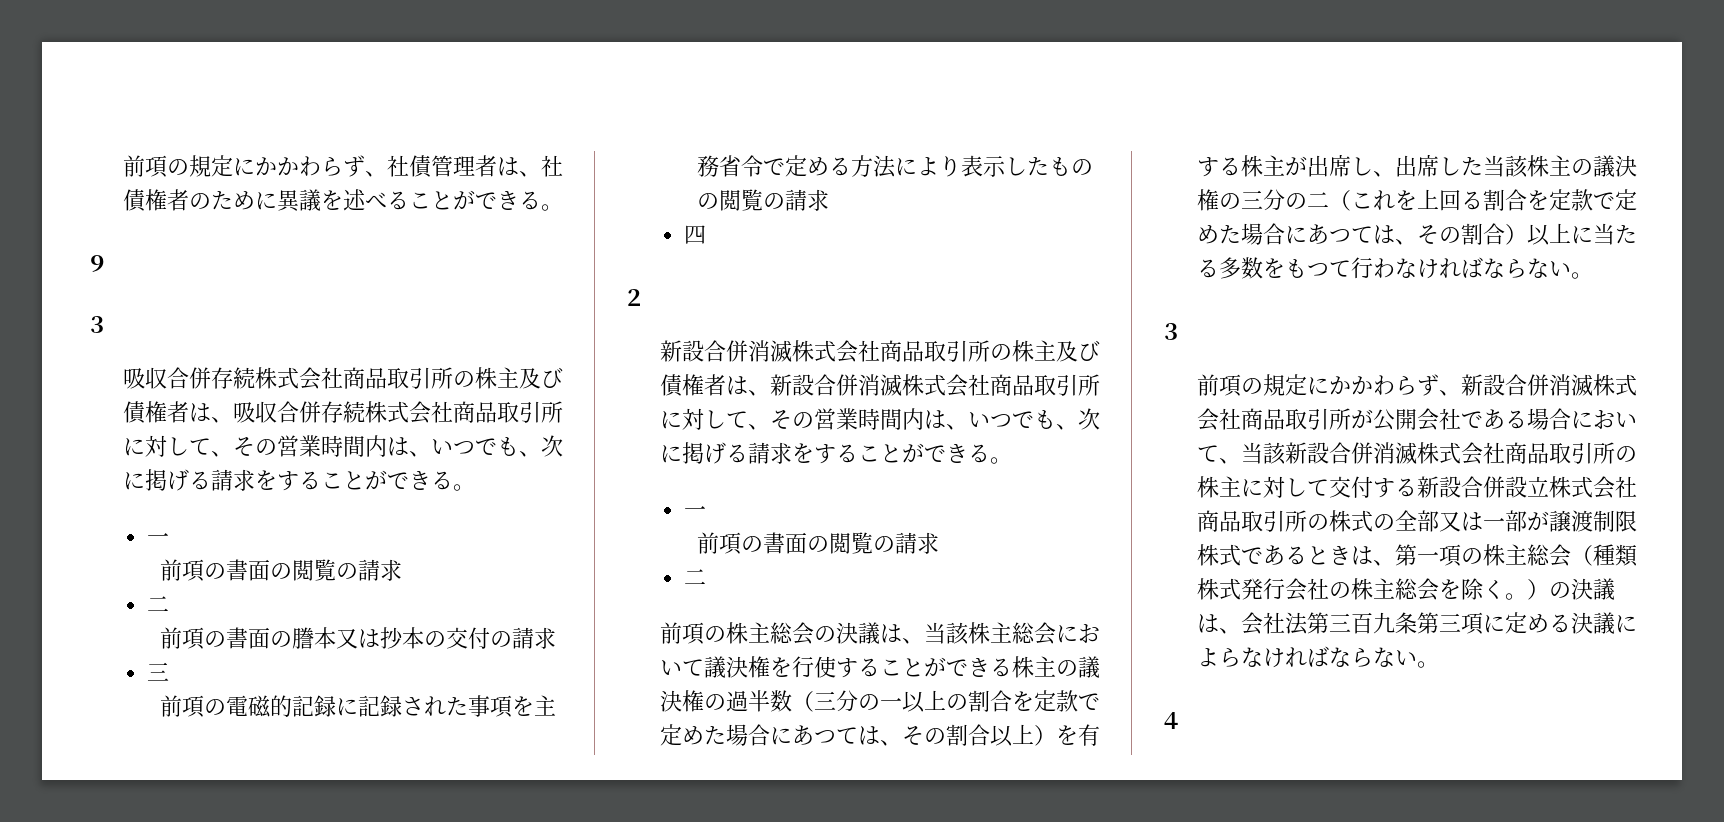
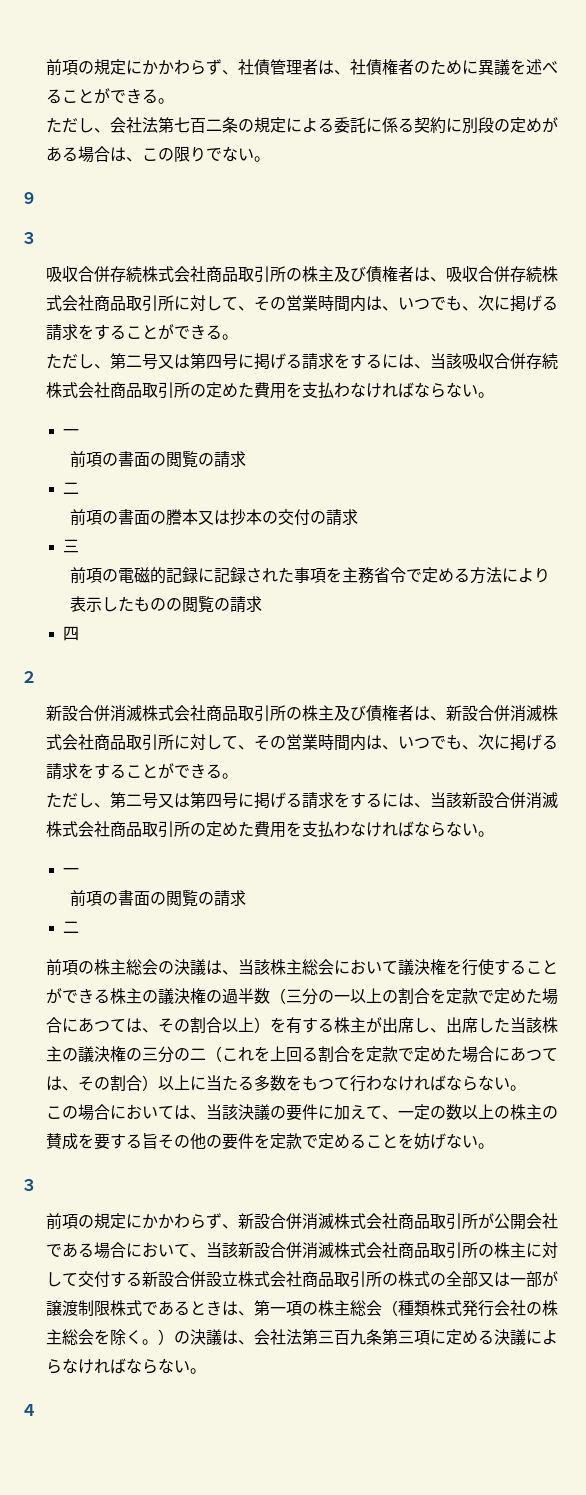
(563, 207) none -> [45,117,558,134] [45,146,270,163] // ただし、会社法第七百二条の規定による委託に係る契約に別段の定めがある場合は、この限りでない。
(475, 487) none -> [45,353,558,370] [45,382,494,399] // ただし、第二号又は第四号に掲げる請求をするには、当該吸収合併存続株式会社商品取引所の定めた費用を支払わなければならない。
(1012, 460) none -> [45,792,558,809] [45,821,494,838] // ただし、第二号又は第四号に掲げる請求をするには、当該新設合併消滅株式会社商品取引所の定めた費用を支払わなければならない。
(1593, 275) none -> [45,1104,558,1121] [45,1133,494,1150] // この場合においては、当該決議の要件に加えて、一定の数以上の株主の賛成を要する旨その他の要件を定款で定めることを妨げない。

